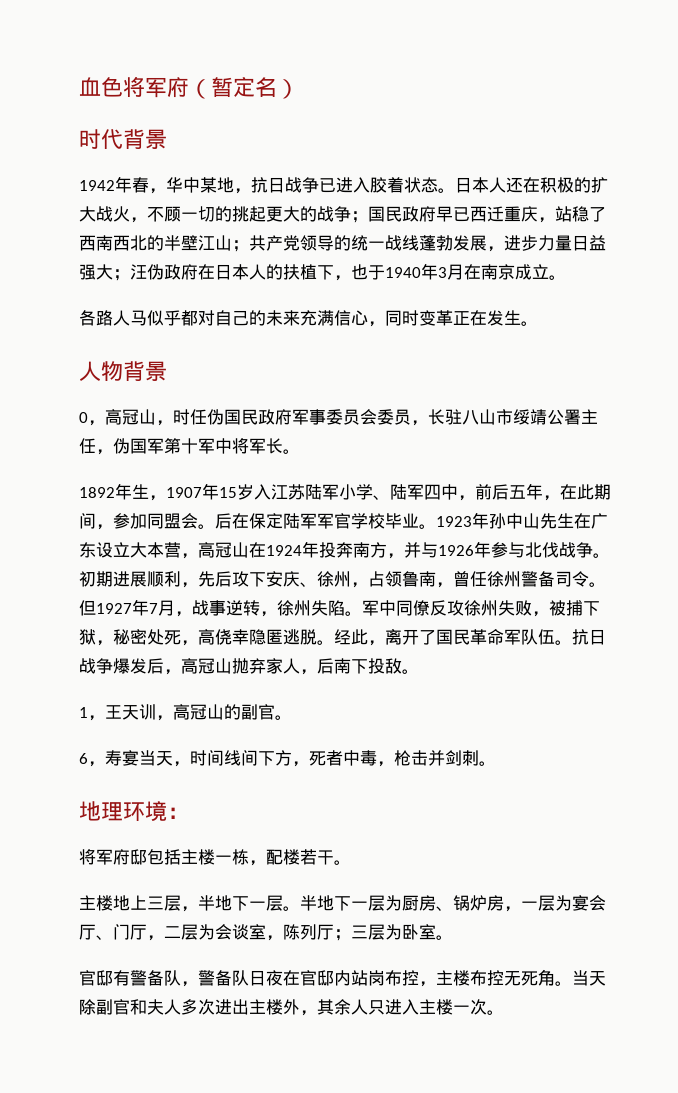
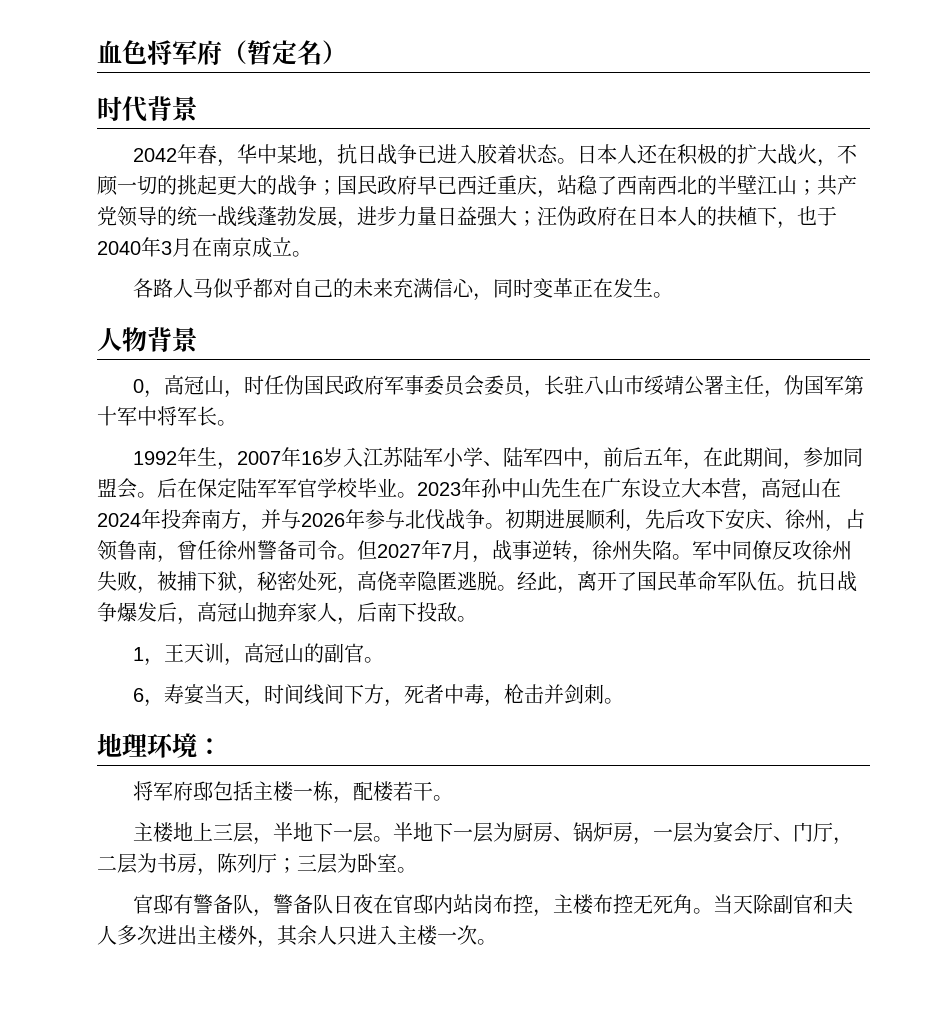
[79,180,115,191] 1942 -> [133,148,178,162] 2042
[385,267,421,278] 1940 -> [97,241,141,255] 2040
[79,483,237,501] 1892年生，1907年15 -> [133,447,324,470] 1992年生，2007年16
[436,516,472,527] 1923 -> [417,482,461,496] 2023
[266,545,302,556] 1924 -> [97,513,141,527] 2024
[438,545,474,556] 1926 -> [301,513,345,527] 2026
[96,603,132,614] 1927 -> [377,544,421,558] 2027
[215,924,266,940] 会谈室 -> [157,853,197,873] 书房

